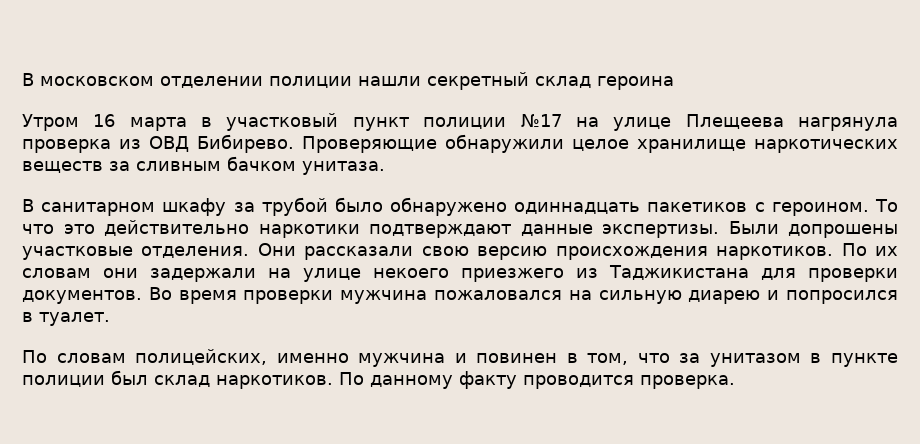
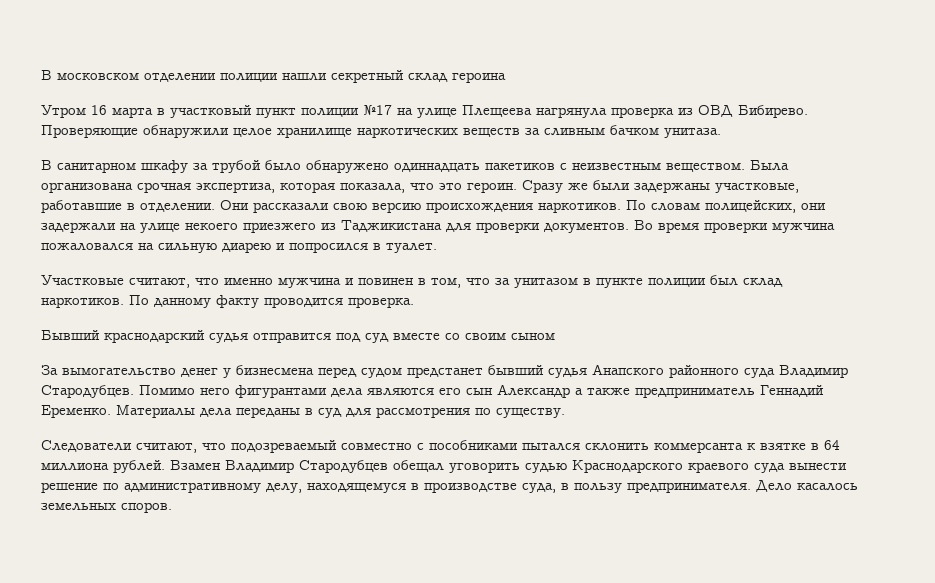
[771,199,898,216] [22,220,898,238] [22,246,250,260] героином. То что это действительно наркотики подтверждают данные экспертизы. Были допрошены участковые отделения. -> [572,160,789,172] [41,180,799,193] [41,200,215,213] неизвестным веществом. Была организована срочная экспертиза, которая показала, что это героин. Сразу же были задержаны участковые, работавшие в отделении.
[875,246,899,256] [22,268,91,278] их словам -> [651,200,796,213] словам полицейских,
[22,349,268,365] По словам полицейских, -> [41,275,219,288] Участковые считают, что
(735, 382) none -> [41,330,555,343] [41,364,848,378] [41,384,824,398] [41,404,565,418] [41,440,840,453] [41,460,847,473] [41,480,858,493] [41,502,172,513] // Бывший краснодарский судья отправится под суд вместе со своим сыном // За вымогательство денег у бизнесмена перед судом предстанет бывший судья Анапского районного суда Владимир Стародубцев. Помимо него фигурантами дела являются его сын Александр а также предприниматель Геннадий Еременко. Материалы дела переданы в суд для рассмотрения по существу. // Следователи считают, что подозреваемый совместно с пособниками пытался склонить коммерсанта к взятке в 64 миллиона рублей. Взамен Владимир Стародубцев обещал уговорить судью Краснодарского краевого суда вынести решение по административному делу, находящемуся в производстве суда, в пользу предпринимателя. Дело касалось земельных споров.

